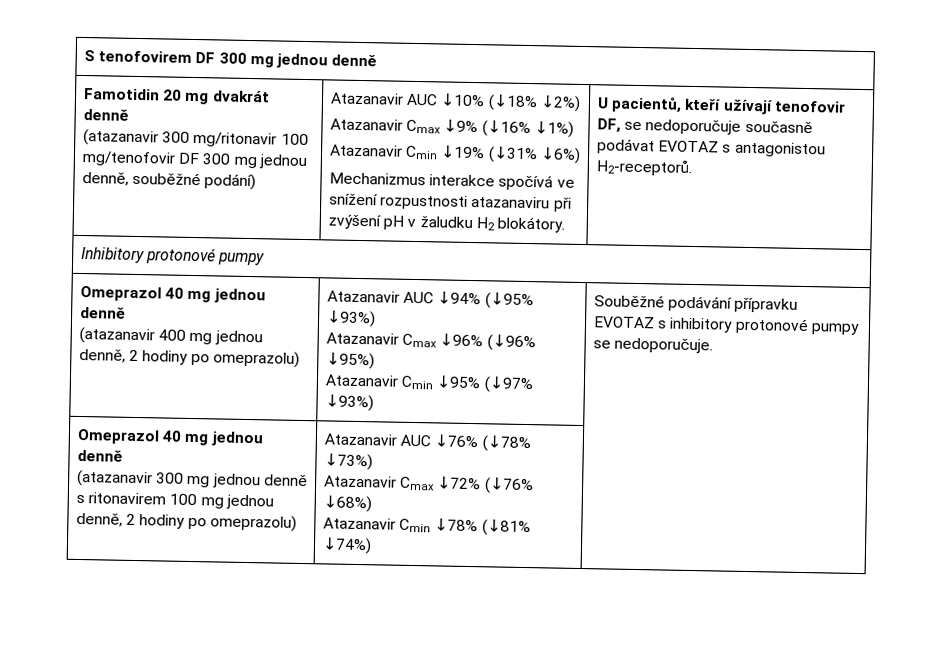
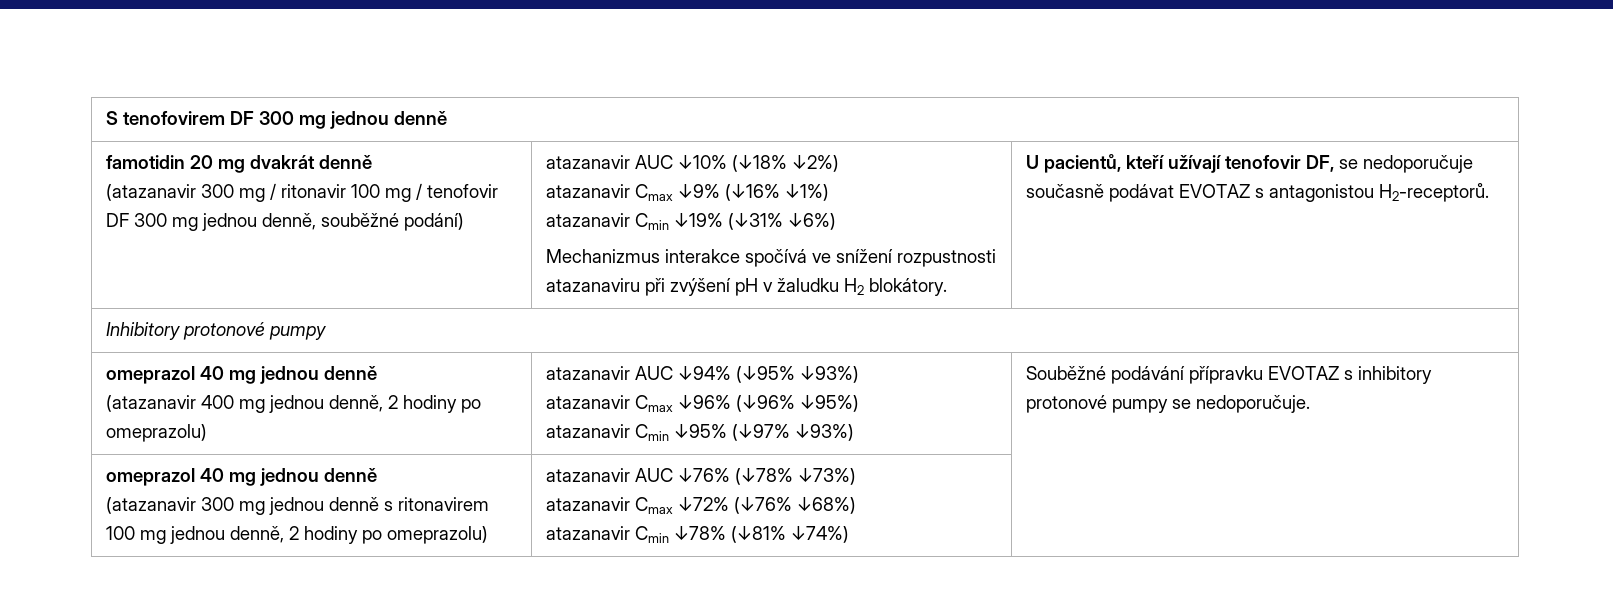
[82,87,160,101] Famotidin -> [105,155,185,169] famotidin
[193,131,309,148] [81,150,176,167] mg/ritonavir 100 mg/tenofovir -> [238,183,498,202] mg / ritonavir 100 mg / tenofovir
[329,92,404,105] Atazanavir -> [545,155,630,169] atazanavir
[329,118,403,131] Atazanavir -> [545,184,630,198] atazanavir
[328,144,403,157] Atazanavir -> [545,213,630,227] atazanavir
[79,285,162,302] Omeprazol -> [105,366,195,384] omeprazol
[326,290,400,303] Atazanavir -> [545,366,630,380] atazanavir
[325,332,399,345] Atazanavir -> [545,395,630,409] atazanavir
[324,374,399,387] Atazanavir -> [545,424,630,438] atazanavir
[76,428,160,445] Omeprazol -> [105,468,195,486] omeprazol
[323,433,397,446] Atazanavir -> [545,468,630,482] atazanavir
[323,475,397,488] Atazanavir -> [545,497,630,511] atazanavir
[322,517,396,530] Atazanavir -> [545,526,630,540] atazanavir

